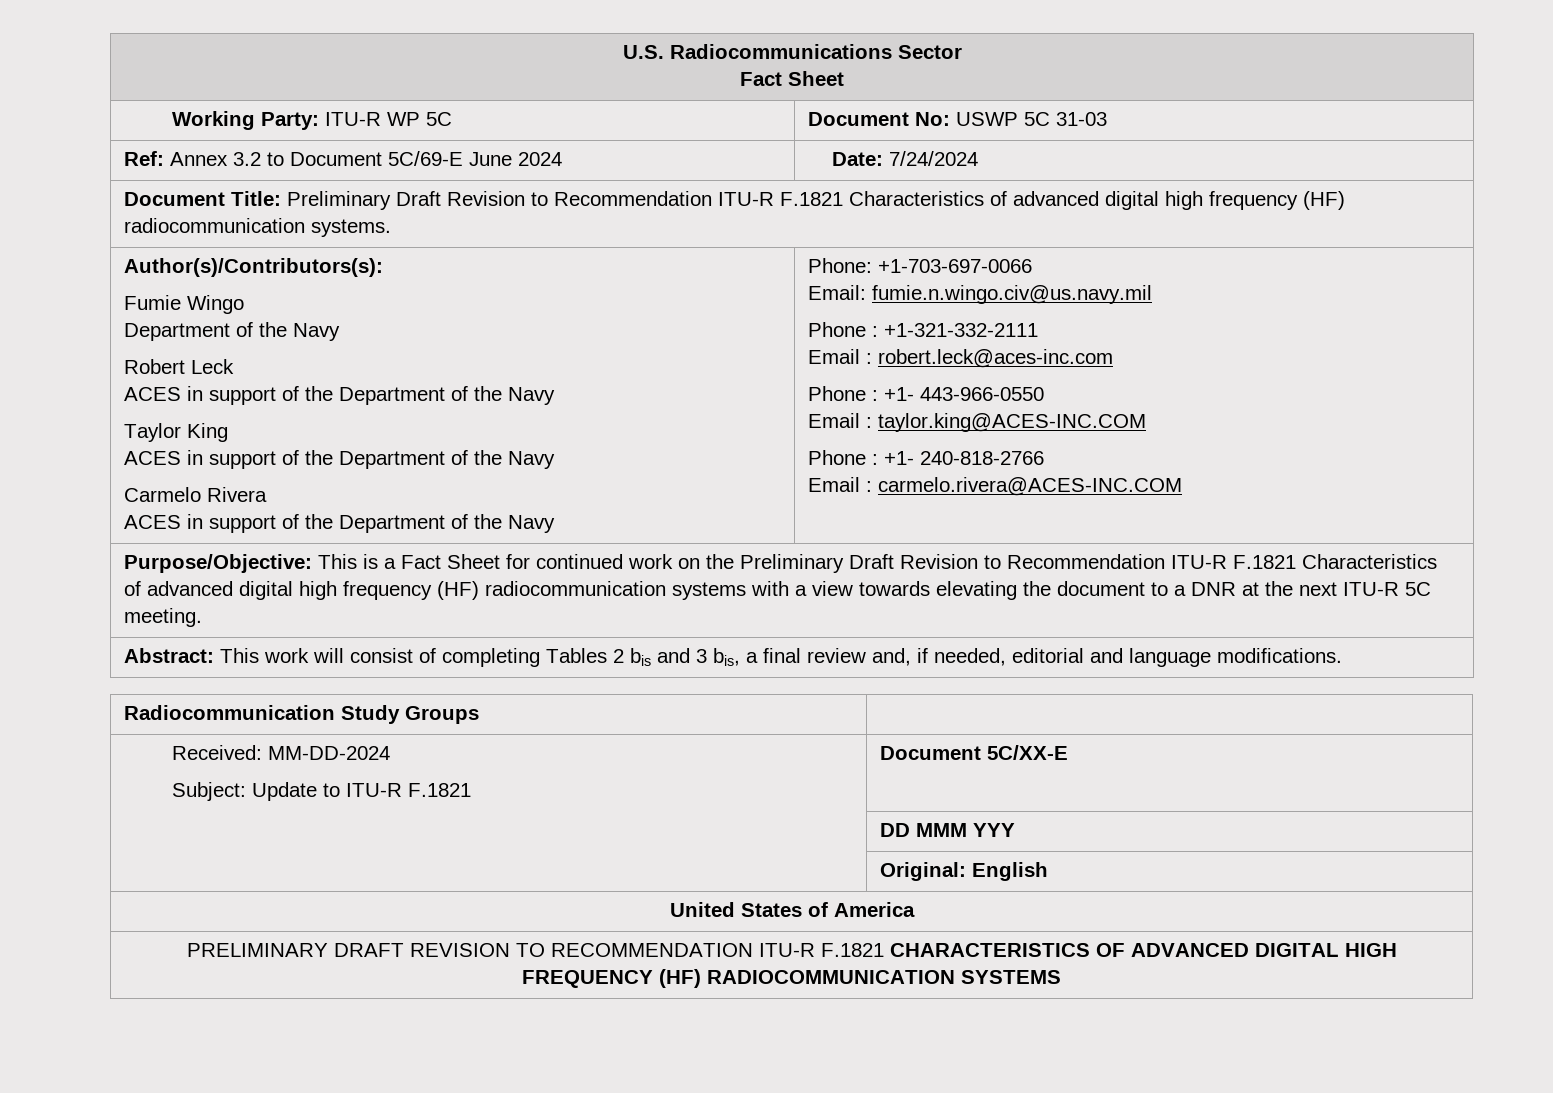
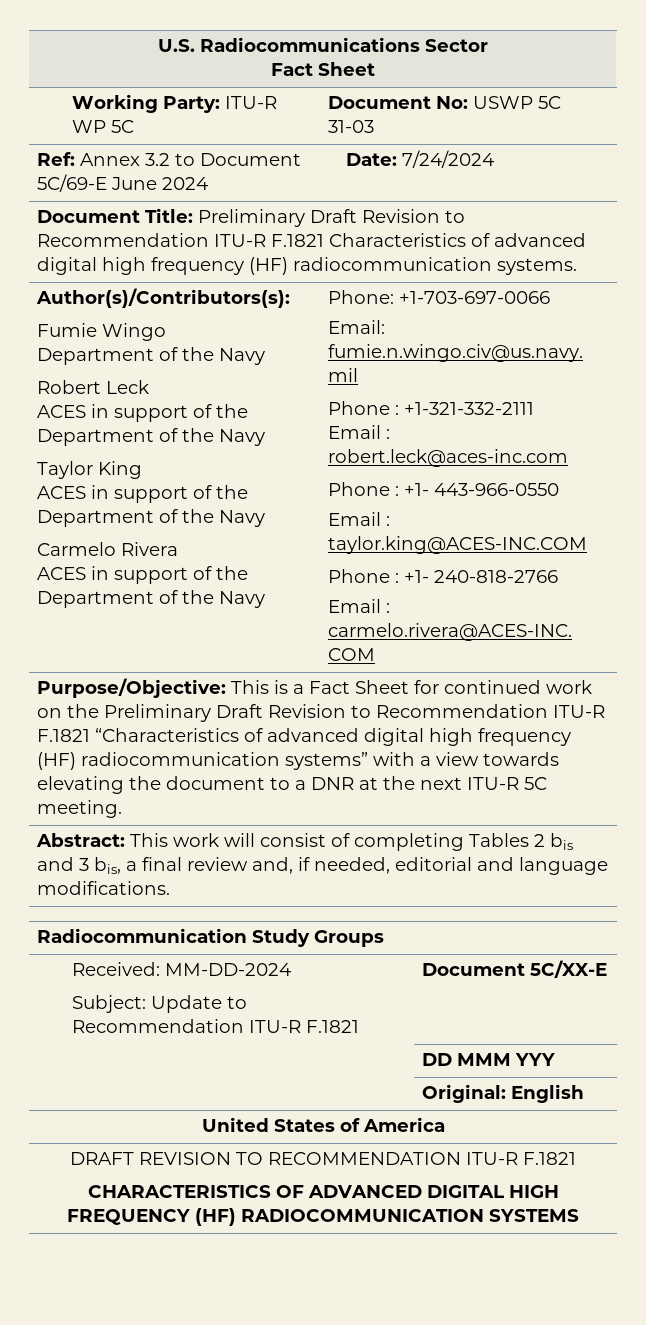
[1302,554,1438,569] [124,581,747,600] Characteristics of advanced digital high frequency (HF) radiocommunication systems -> [95,728,572,746] [37,752,369,770] “Characteristics of advanced digital high frequency (HF) radiocommunication systems”
(340, 790) none -> [72,1019,245,1033] Recommendation
[186,943,328,957] PRELIMINARY -> (445, 1124) none
(884, 950) none -> (576, 1158) //

